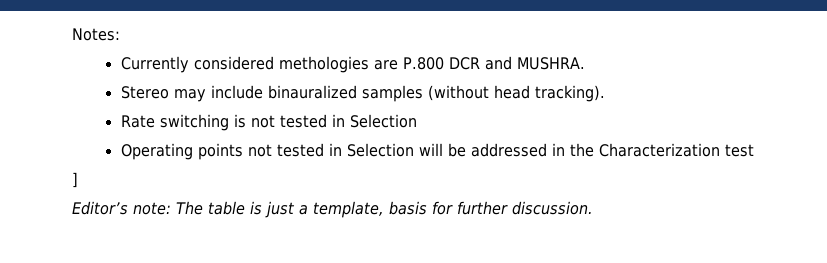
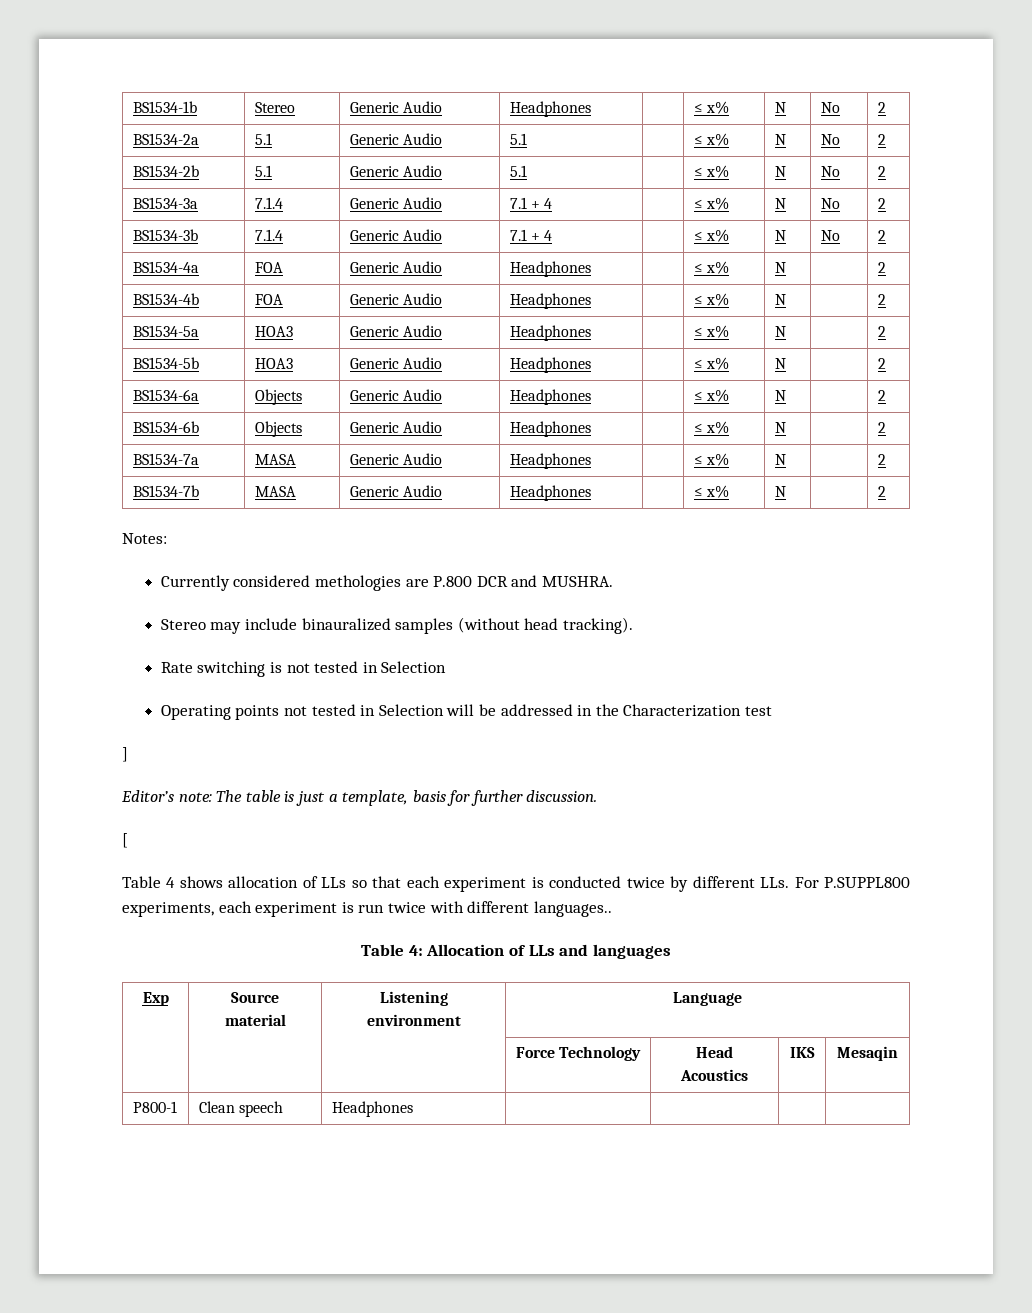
(72, 34) none -> [132,101,197,113] [254,102,295,113] [349,101,442,113] [509,101,591,117] [693,101,729,114] [774,102,786,113] [820,102,840,113] [877,102,886,113] [132,133,199,145] [254,133,272,145] [349,133,442,145] [509,133,527,145] [693,133,729,146] [774,134,786,145] [820,134,840,145] [877,134,886,145] [132,165,199,177] [254,165,272,177] [349,165,442,177] [509,165,527,177] [693,165,729,178] [774,166,786,177] [820,166,840,177] [877,166,886,177] [132,197,198,209] [254,197,283,209] [349,197,442,209] [509,197,552,209] [693,197,729,210] [774,198,786,209] [820,198,840,209] [877,198,886,209] [132,229,198,241] [254,229,283,241] [349,229,442,241] [509,229,552,241] [693,229,729,242] [774,230,786,241] [820,230,840,241] [877,230,886,241] [132,261,199,273] [254,262,283,273] [349,261,442,273] [509,261,591,277] [693,261,729,274] [774,262,786,273] [877,262,886,273] [132,293,199,305] [254,294,283,305] [349,293,442,305] [509,293,591,309] [693,293,729,306] [774,294,786,305] [877,294,886,305] [132,325,199,337] [254,326,293,337] [349,325,442,337] [509,325,591,341] [693,325,729,338] [774,326,786,337] [877,326,886,337] [132,357,199,369] [254,358,293,369] [349,357,442,369] [509,357,591,373] [693,357,729,370] [774,358,786,369] [877,358,886,369] [132,389,199,401] [254,389,302,405] [349,389,442,401] [509,389,591,405] [693,389,729,402] [774,390,786,401] [877,390,886,401] [132,421,199,433] [254,421,302,437] [349,421,442,433] [509,421,591,437] [693,421,729,434] [774,422,786,433] [877,422,886,433] [132,453,199,465] [254,454,296,465] [349,453,442,465] [509,453,591,469] [693,453,729,466] [774,454,786,465] [877,454,886,465] [132,485,199,497] [254,486,296,497] [349,485,442,497] [509,485,591,501] [693,485,729,498] [774,486,786,497] [877,486,886,497] BS1534-1b | Stereo | Generic Audio | Headphones | | ≤ x% | N | No | 2 // BS1534-2a | 5.1 | Generic Audio | 5.1 | | ≤ x% | N | No | 2 // BS1534-2b | 5.1 | Generic Audio | 5.1 | | ≤ x% | N | No | 2 // BS1534-3a | 7.1.4 | Generic Audio | 7.1 + 4 | | ≤ x% | N | No | 2 // BS1534-3b | 7.1.4 | Generic Audio | 7.1 + 4 | | ≤ x% | N | No | 2 // BS1534-4a | FOA | Generic Audio | Headphones | | ≤ x% | N | | 2 // BS1534-4b | FOA | Generic Audio | Headphones | | ≤ x% | N | | 2 // BS1534-5a | HOA3 | Generic Audio | Headphones | | ≤ x% | N | | 2 // BS1534-5b | HOA3 | Generic Audio | Headphones | | ≤ x% | N | | 2 // BS1534-6a | Objects | Generic Audio | Headphones | | ≤ x% | N | | 2 // BS1534-6b | Objects | Generic Audio | Headphones | | ≤ x% | N | | 2 // BS1534-7a | MASA | Generic Audio | Headphones | | ≤ x% | N | | 2 // BS1534-7b | MASA | Generic Audio | Headphones | | ≤ x% | N | | 2 //
(593, 208) none -> [122,833,128,848] [122,876,910,892] [122,901,612,917] [361,944,671,959] [142,992,169,1006] [231,992,279,1003] [224,1014,286,1026] [379,991,448,1006] [366,1014,461,1026] [673,992,742,1006] [515,1046,642,1061] [696,1046,733,1058] [680,1069,748,1081] [789,1047,815,1058] [837,1046,898,1061] [132,1101,177,1113] [198,1101,283,1117] [331,1101,413,1117] // [ // Table 4 shows allocation of LLs so that each experiment is conducted twice by different LLs. For P.SUPPL800 experiments, each experiment is run twice with different languages.. // Table 4: Allocation of LLs and languages // Exp | Source material | Listening environment | Language // | | | Force Technology | Head Acoustics | IKS | Mesaqin // P800-1 | Clean speech | Headphones | | | |

